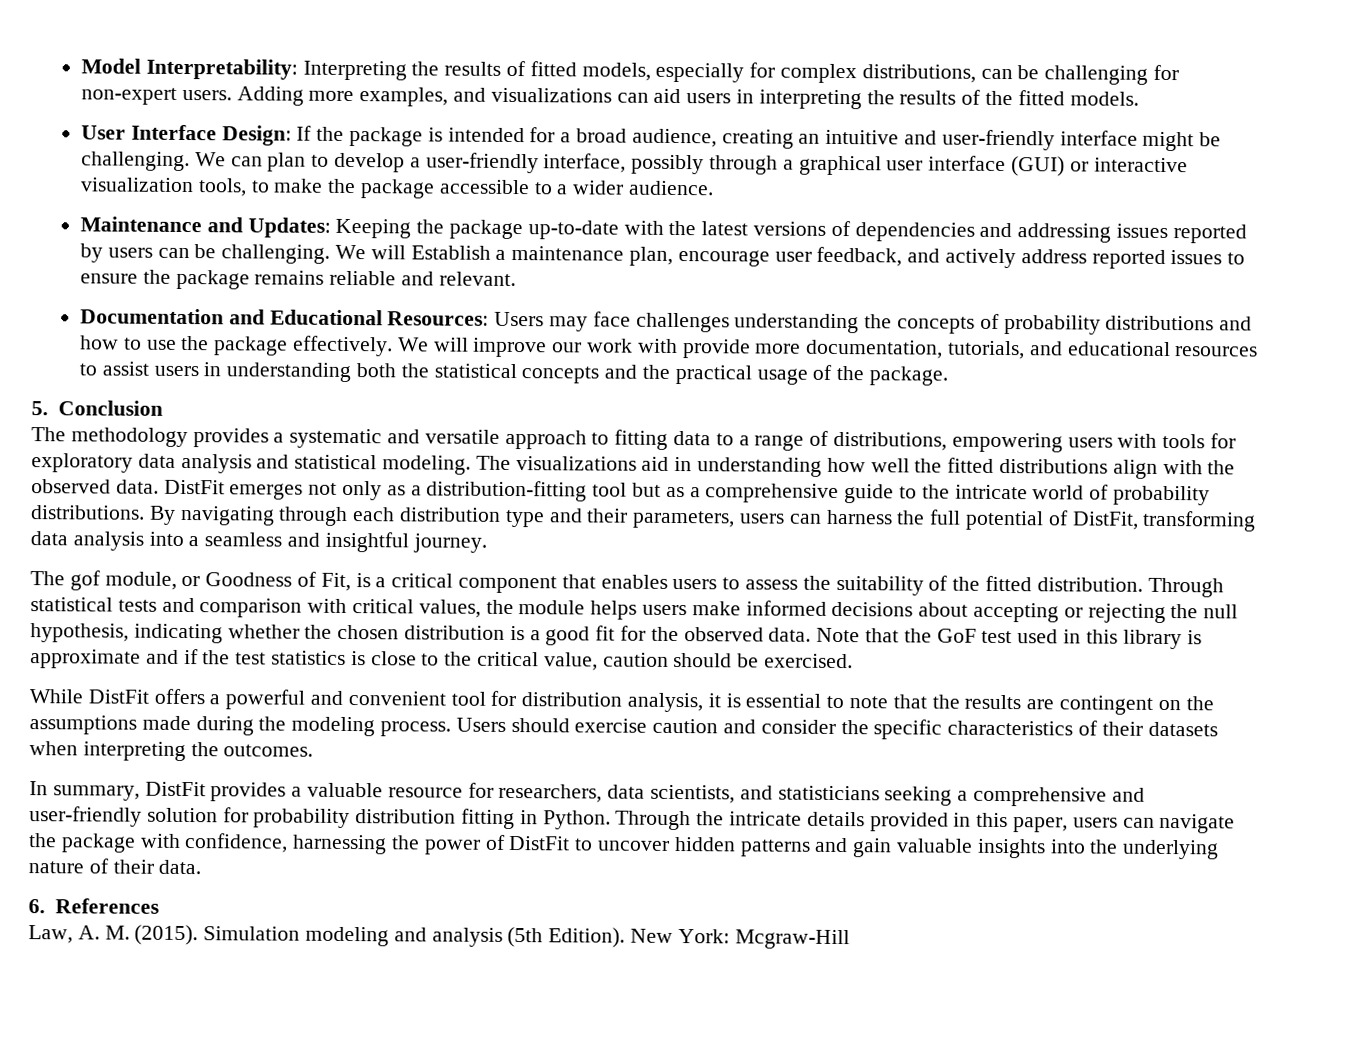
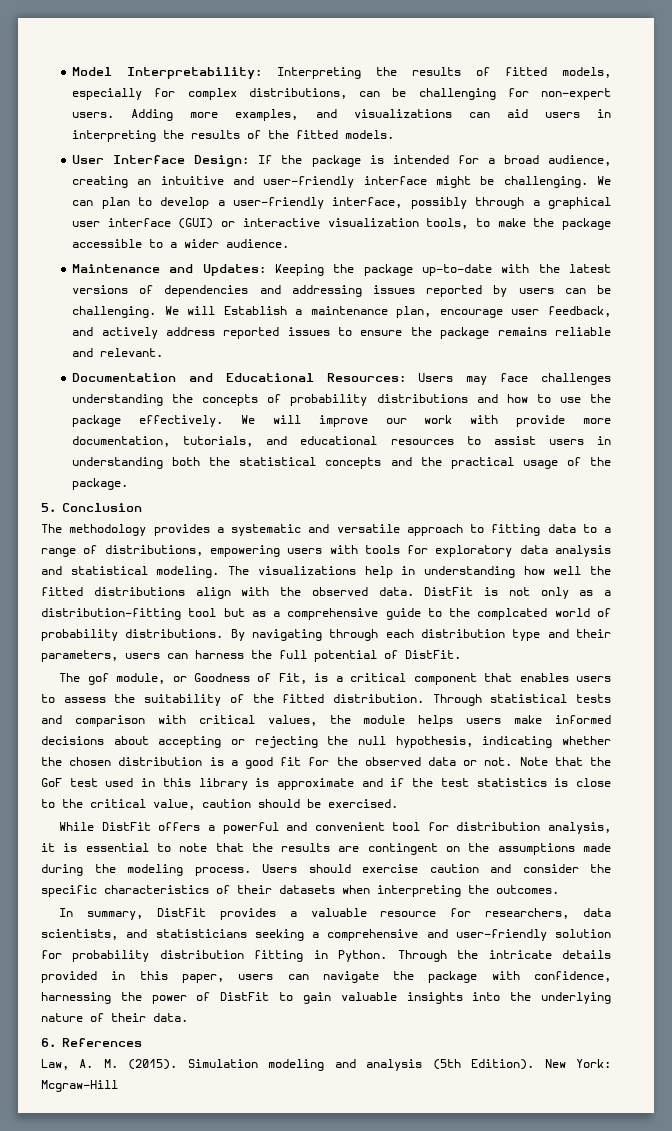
[641,456,670,471] aid -> [364,566,393,578] help
[229,483,304,500] emerges -> [484,587,498,596] is
[954,484,1028,500] intricate -> [477,608,548,620] complcated
[1071,510,1257,532] [30,531,487,553] DistFit, transforming data analysis into a seamless and insightful journey. -> [405,650,461,659] DistFit.
[768,627,812,642] data. -> [427,757,513,766] data or not.
[597,836,849,857] uncover hidden patterns and -> (294, 996) none

